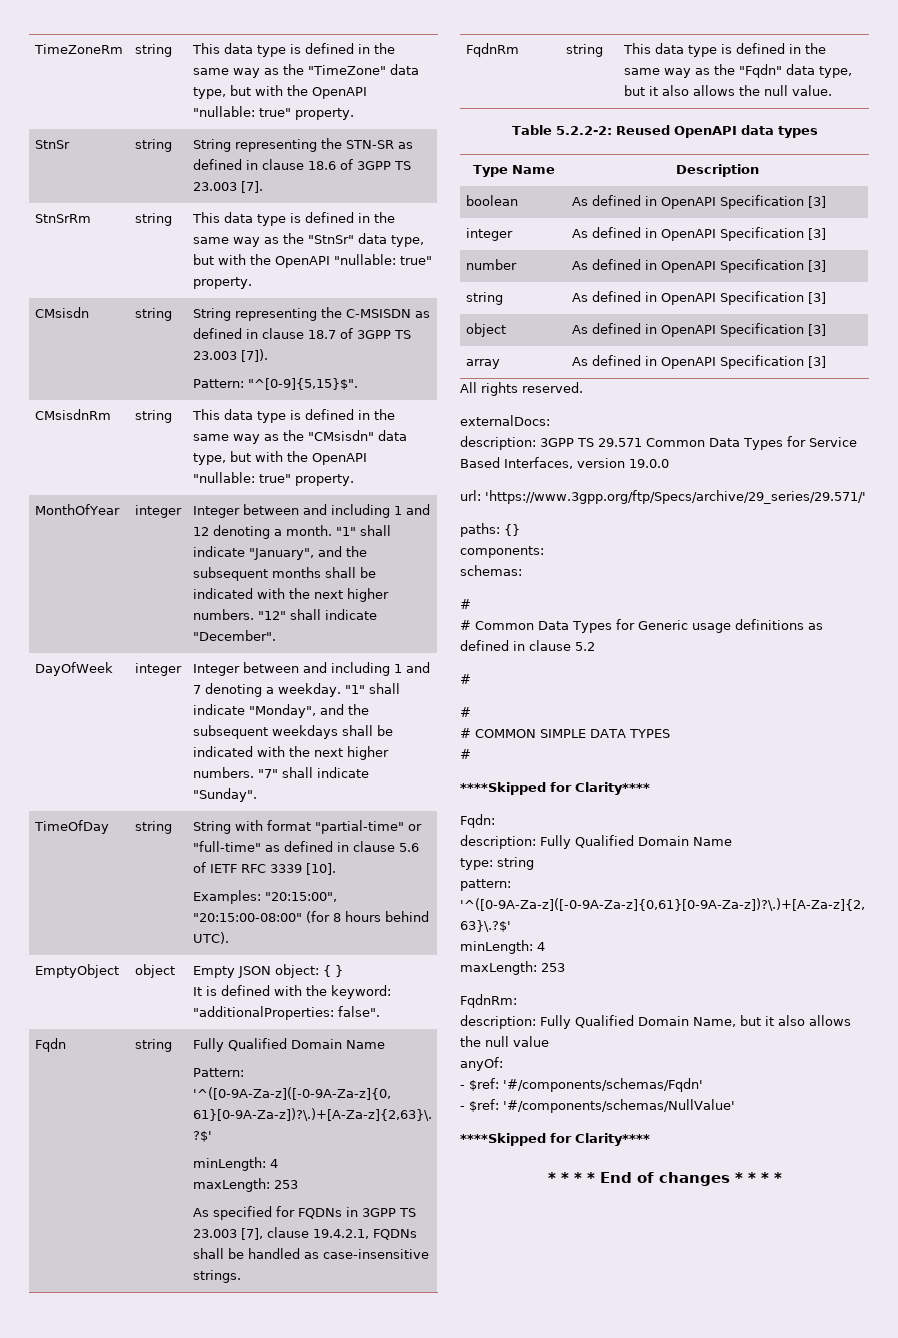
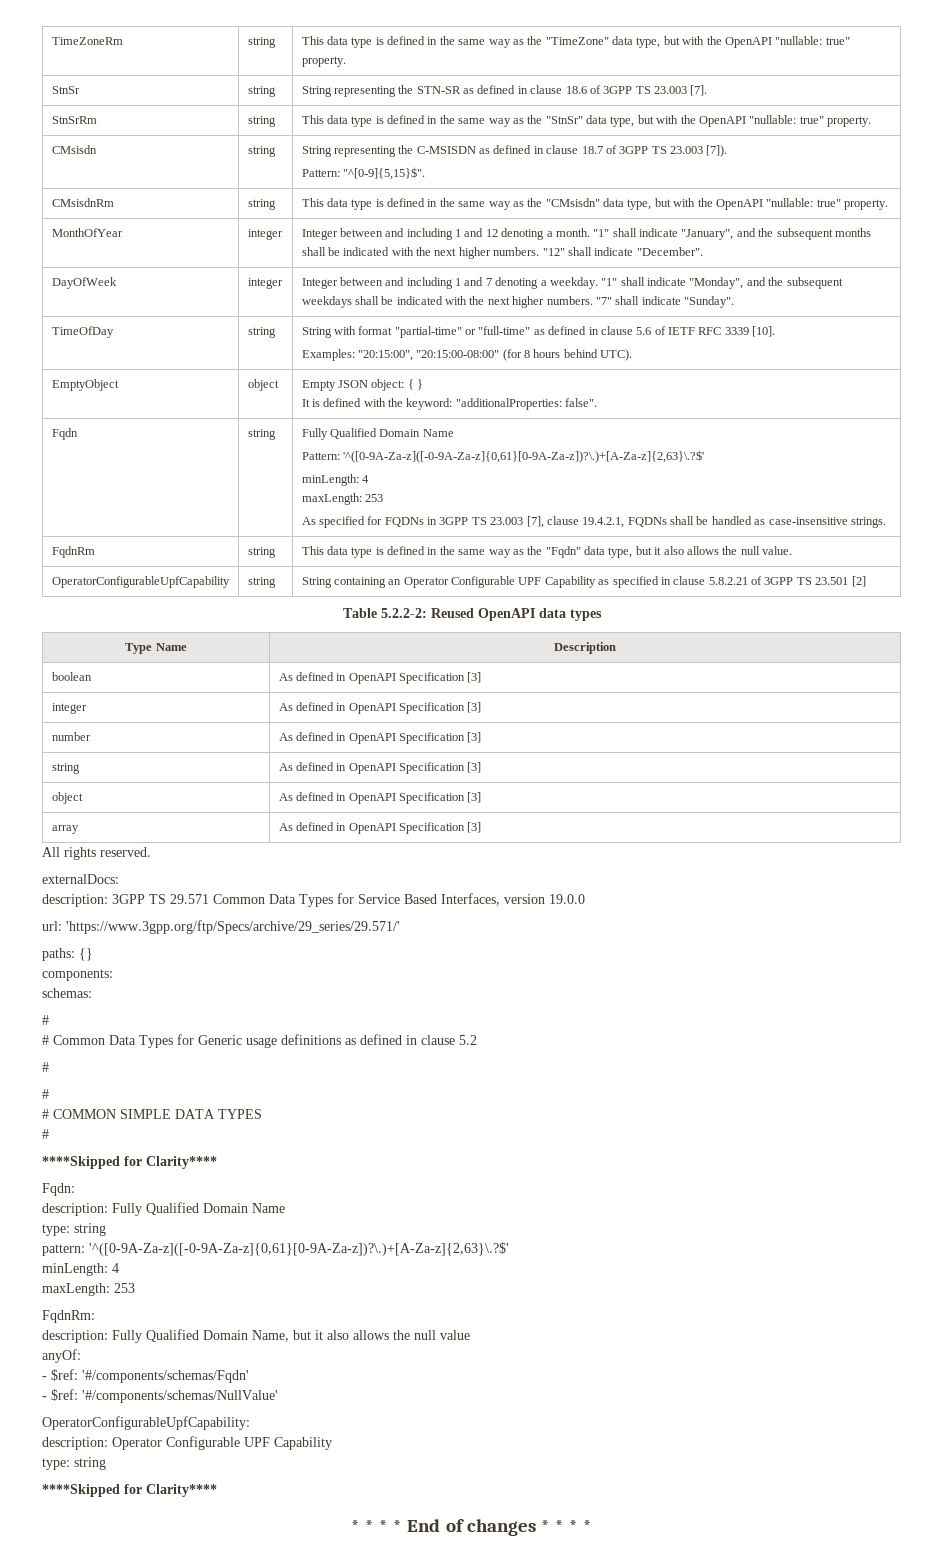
(832, 90) none -> [51,576,230,588] [247,577,276,588] [301,576,866,588] // OperatorConfigurableUpfCapability | string | String containing an Operator Configurable UPF Capability as specified in clause 5.8.2.21 of 3GPP TS 23.501 [2]
(735, 1106) none -> [42,1416,250,1430] [42,1436,332,1450] [42,1457,106,1470] // OperatorConfigurableUpfCapability: // description: Operator Configurable UPF Capability // type: string

